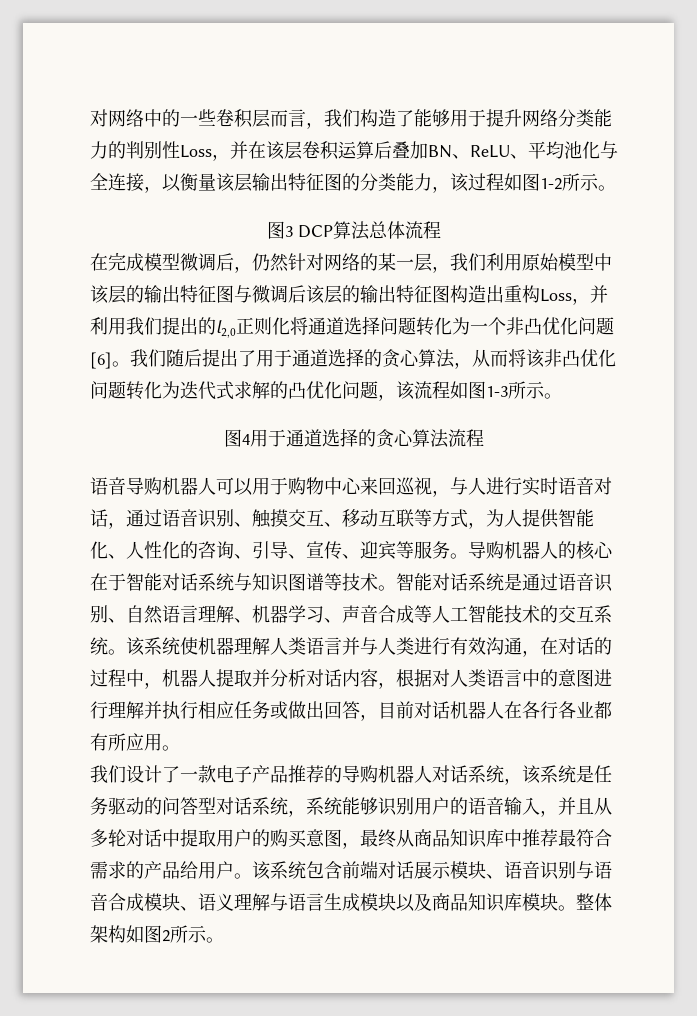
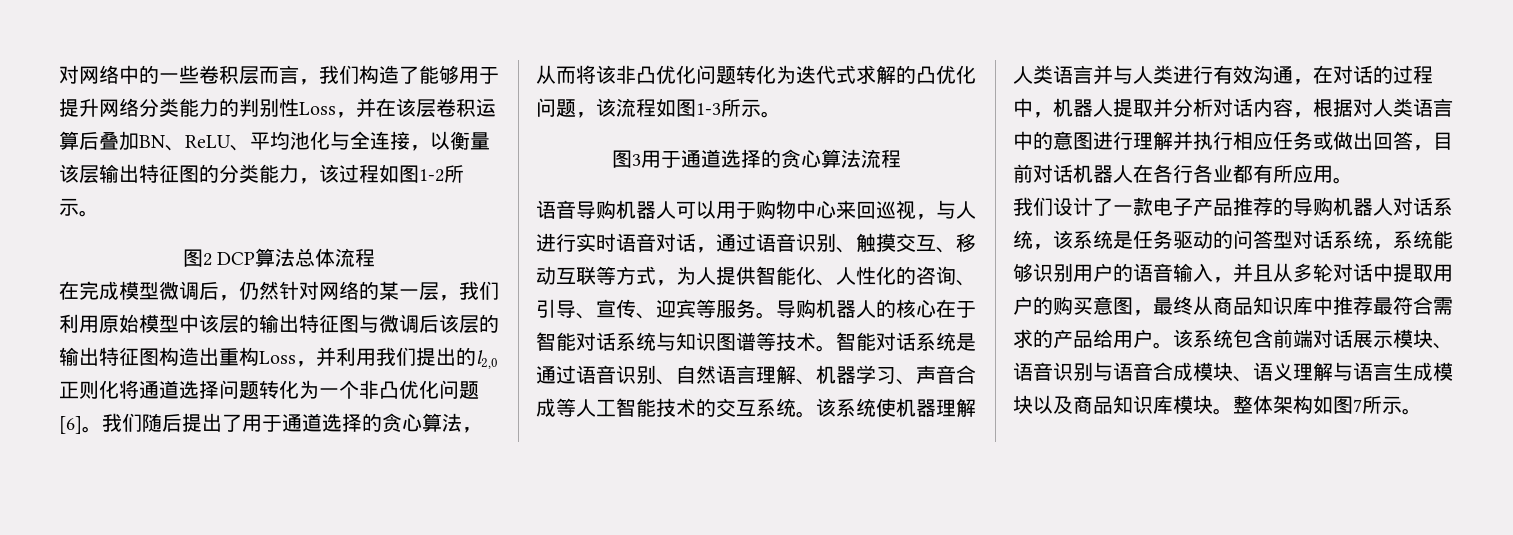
[285,226,293,237] 3 -> [202,253,212,266] 2
[242,434,250,445] 4 -> [631,154,641,166] 3
[162,930,170,942] 2 -> [1353,399,1362,412] 7

